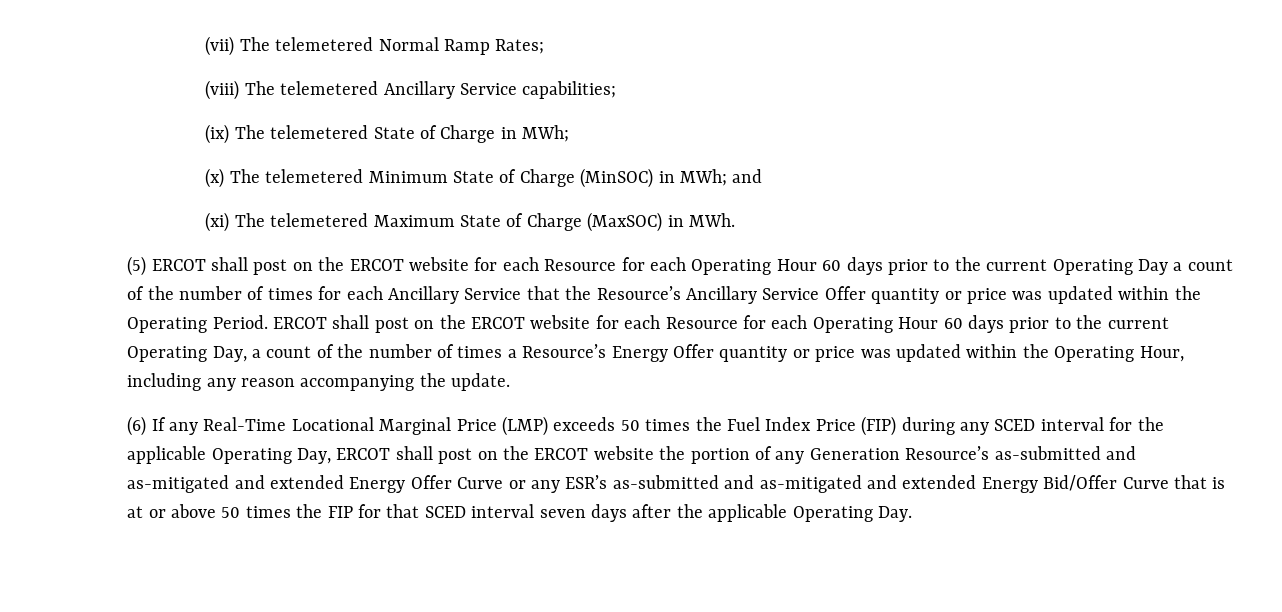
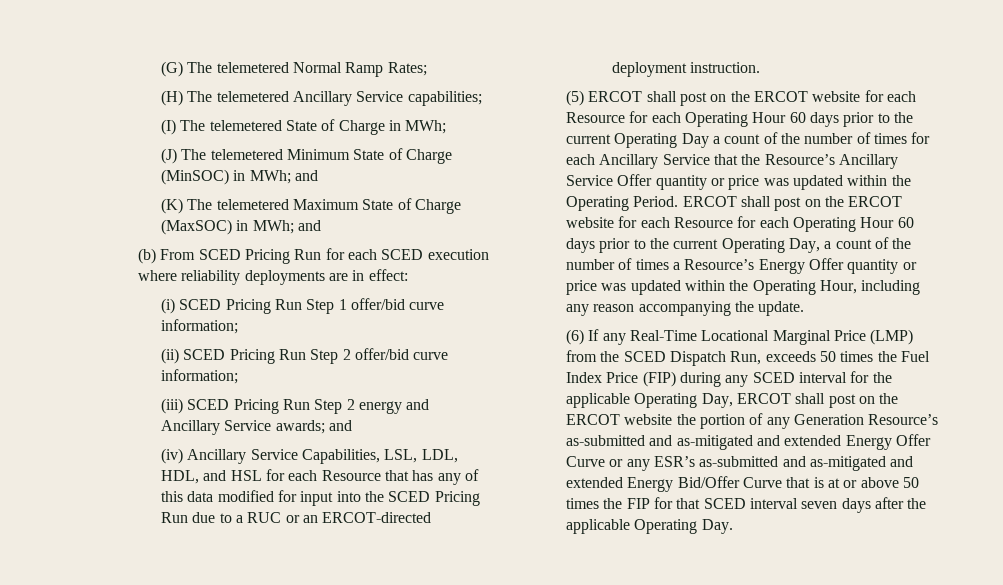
[205,36,235,56] (vii) -> [161,61,184,77] (G)
[205,80,240,100] (viii) -> [161,90,184,106] (H)
[205,124,230,144] (ix) -> [161,119,177,135] (I)
[205,168,225,188] (x) -> [161,148,178,164] (J)
[205,212,230,232] (xi) -> [161,198,184,214] (K)
[689,213,736,227] MWh. -> [252,220,322,234] [138,248,489,264] [138,269,408,285] [161,298,445,314] [161,319,239,334] [161,348,449,364] [161,369,239,384] [161,398,430,414] [161,420,353,435] [161,448,458,464] [161,469,480,485] [161,490,480,506] [161,512,432,523] [612,62,761,77] MWh; and // (b) From SCED Pricing Run for each SCED execution where reliability deployments are in effect: // (i) SCED Pricing Run Step 1 offer/bid curve information; // (ii) SCED Pricing Run Step 2 offer/bid curve information; // (iii) SCED Pricing Run Step 2 energy and Ancillary Service awards; and // (iv) Ancillary Service Capabilities, LSL, LDL, HDL, and HSL for each Resource that has any of this data modified for input into the SCED Pricing Run due to a RUC or an ERCOT-directed deployment instruction.
(549, 426) none -> [566,350,762,366] from the SCED Dispatch Run,

